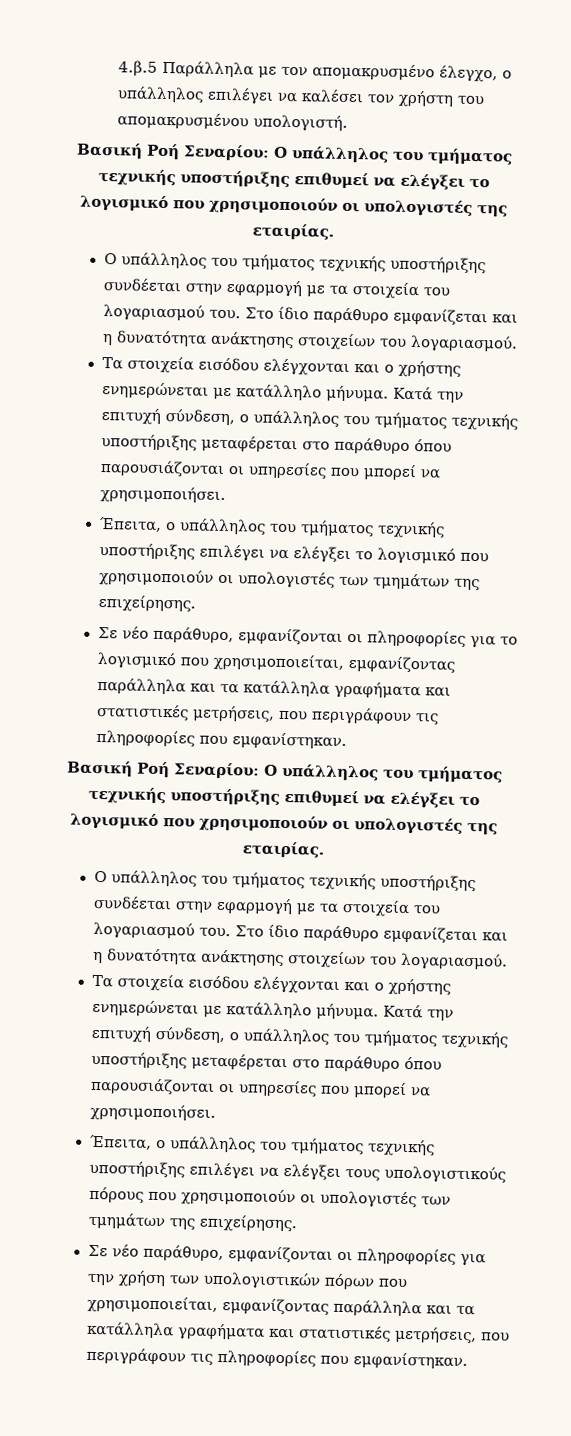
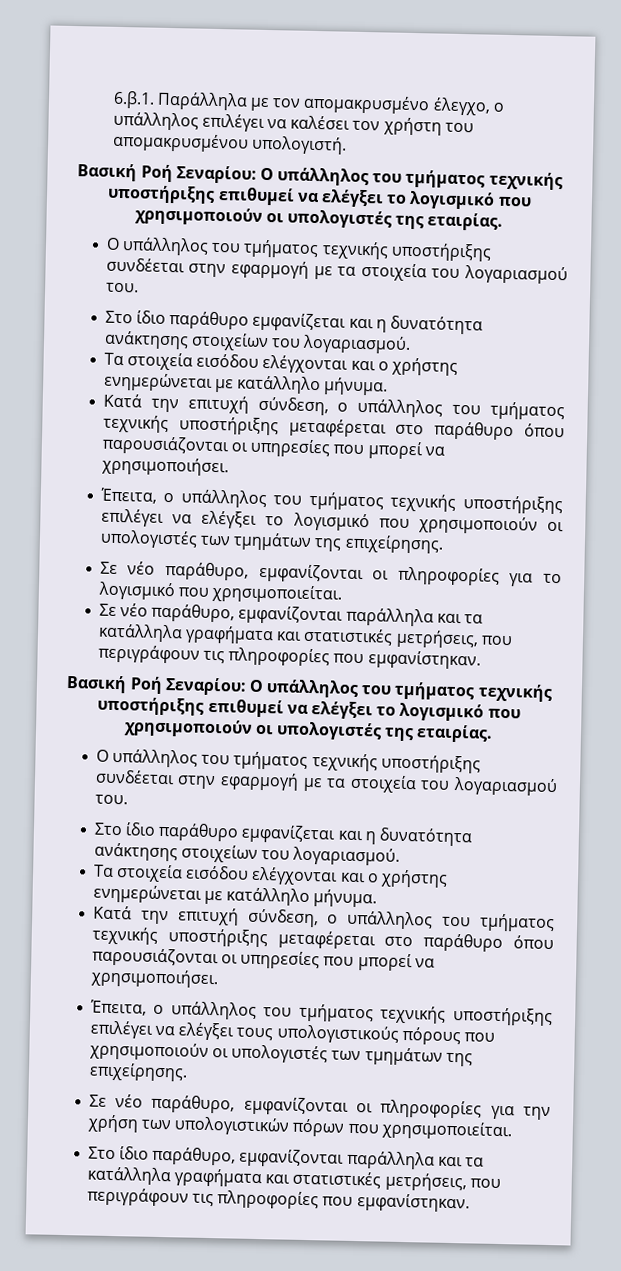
[118,60,159,77] 4.β.5 -> [112,90,155,109] 6.β.1.
(241, 314) none -> (139, 287) //
(389, 393) none -> (389, 386) //
[212,653,455,674] χρησιμοποιείται, εμφανίζοντας -> [211,583,344,604] [98,603,344,625] χρησιμοποιείται. // Σε νέο παράθυρο, εμφανίζονται
(231, 932) none -> (128, 799) //
(379, 1011) none -> (378, 898) //
[86,1295,329,1316] χρησιμοποιείται, εμφανίζοντας -> [380,1120,512,1141] [87,1146,345,1168] χρησιμοποιείται. // Στο ίδιο παράθυρο, εμφανίζονται

